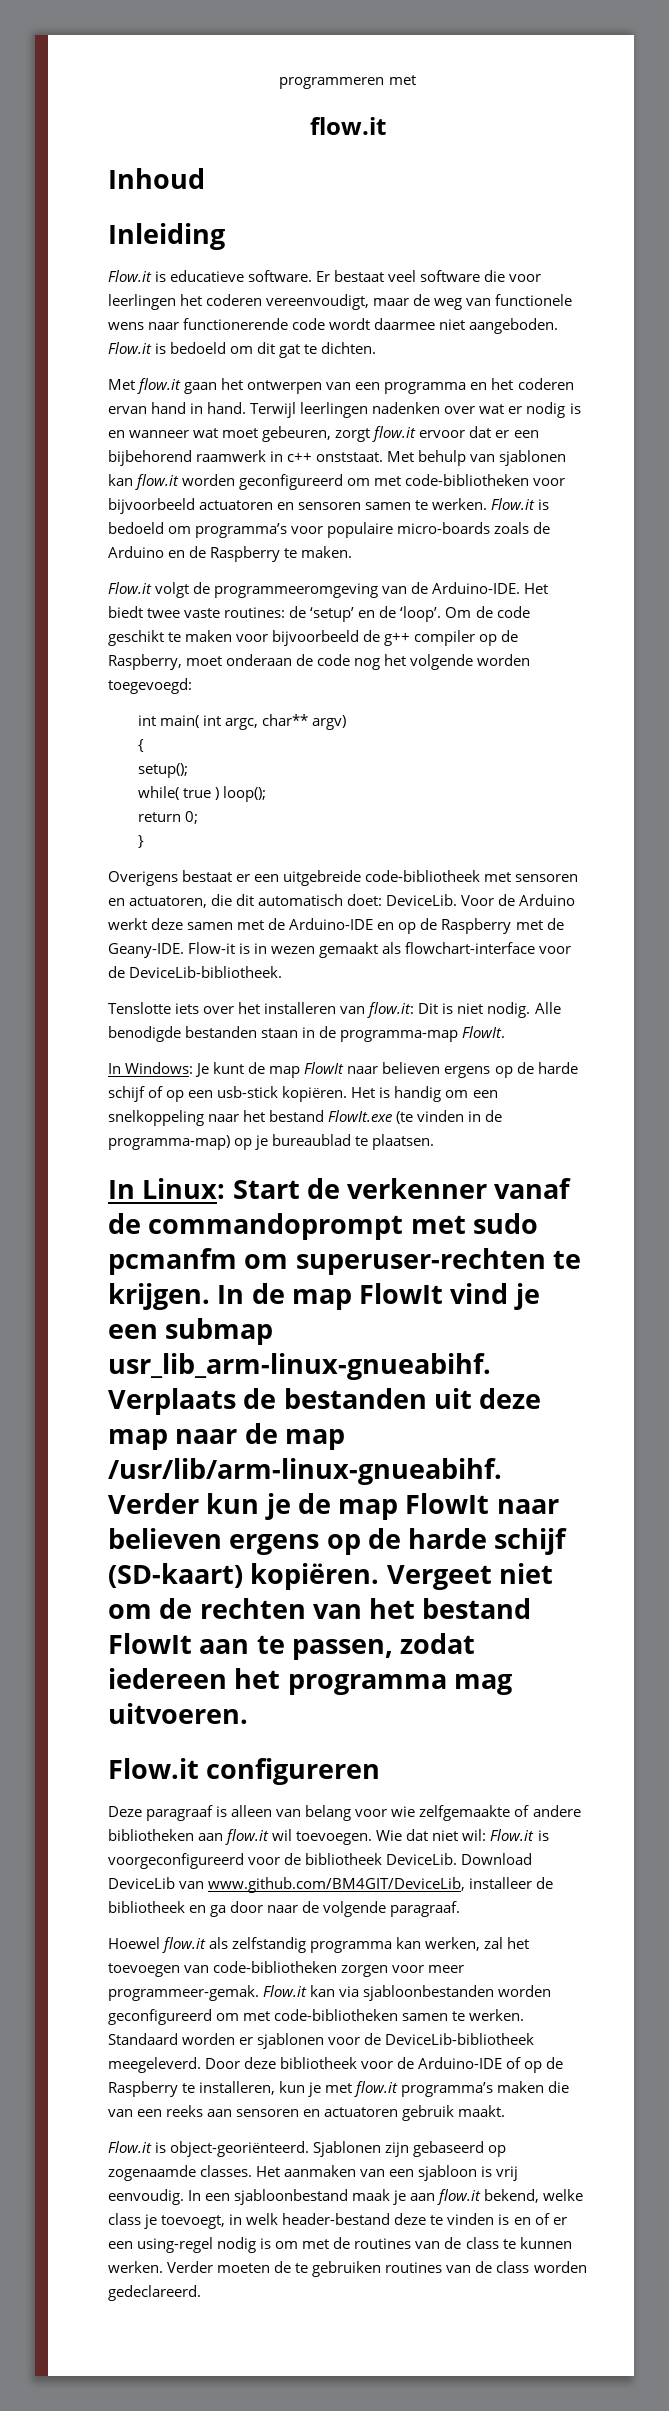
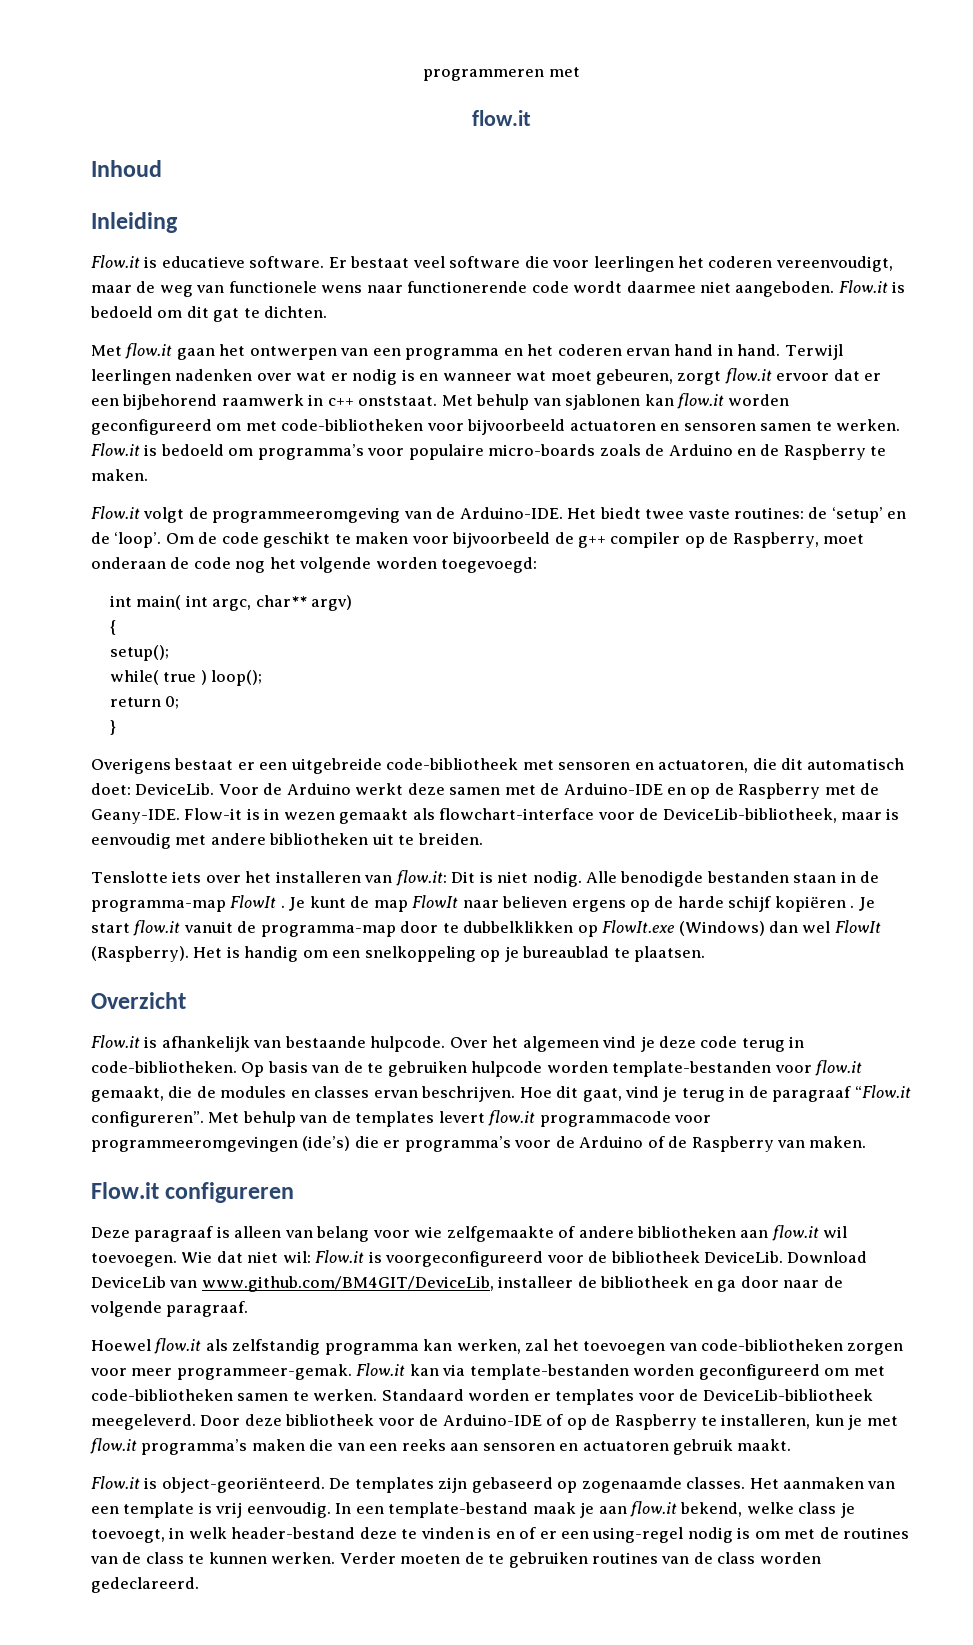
[129,966,283,978] DeviceLib-bibliotheek. -> [662,808,900,823] [91,833,483,849] DeviceLib-bibliotheek, maar is eenvoudig met andere bibliotheken uit te breiden.
[462,1026,506,1038] [108,1062,194,1074] FlowIt. // In Windows: -> [230,895,285,908] FlowIt .
[148,1086,348,1102] of op een usb-stick kopiëren. -> [774,896,875,912] [91,920,881,937] [91,946,189,962] kopiëren . Je start flow.it vanuit de programma-map door te dubbelklikken op FlowIt.exe (Windows) dan wel FlowIt (Raspberry).
[208,1110,503,1124] [108,1135,230,1150] naar het bestand FlowIt.exe (te vinden in de programma-map) -> (476, 954) none
[108,1178,572,1199] [108,1213,538,1240] [108,1248,581,1275] [108,1283,540,1310] [108,1318,274,1345] [108,1353,491,1380] [108,1388,542,1415] [108,1423,345,1450] [108,1458,502,1485] [108,1493,559,1520] [108,1528,568,1555] [108,1563,553,1590] [108,1598,532,1619] [108,1633,476,1660] [108,1668,512,1695] [108,1703,248,1724] In Linux: Start de verkenner vanaf de commandoprompt met sudo pcmanfm om superuser-rechten te krijgen. In de map FlowIt vind je een submap usr_lib_arm-linux-gnueabihf. Verplaats de bestanden uit deze map naar de map /usr/lib/arm-linux-gnueabihf. Verder kun je de map FlowIt naar believen ergens op de harde schijf (SD-kaart) kopiëren. Vergeet niet om de rechten van het bestand FlowIt aan te passen, zodat iedereen het programma mag uitvoeren. -> [91,992,186,1009] [91,1035,805,1052] [91,1060,863,1077] [91,1085,911,1102] [91,1110,712,1127] [91,1136,867,1152] Overzicht // Flow.it is afhankelijk van bestaande hulpcode. Over het algemeen vind je deze code terug in code-bibliotheken. Op basis van de te gebruiken hulpcode worden template-bestanden voor flow.it gemaakt, die de modules en classes ervan beschrijven. Hoe dit gaat, vind je terug in de paragraaf “Flow.it configureren”. Met behulp van de templates levert flow.it programmacode voor programmeeromgevingen (ide’s) die er programma’s voor de Arduino of de Raspberry van maken.
[363,1985,495,2001] sjabloonbestanden -> [469,1364,629,1380] template-bestanden
[257,2033,325,2049] sjablonen -> [555,1389,635,1405] templates
[313,2141,382,2157] Sjablonen -> [329,1477,434,1493] De templates
[418,2165,478,2181] sjabloon -> [123,1502,195,1518] template
[234,2189,349,2205] sjabloonbestand -> [388,1502,529,1518] template-bestand

